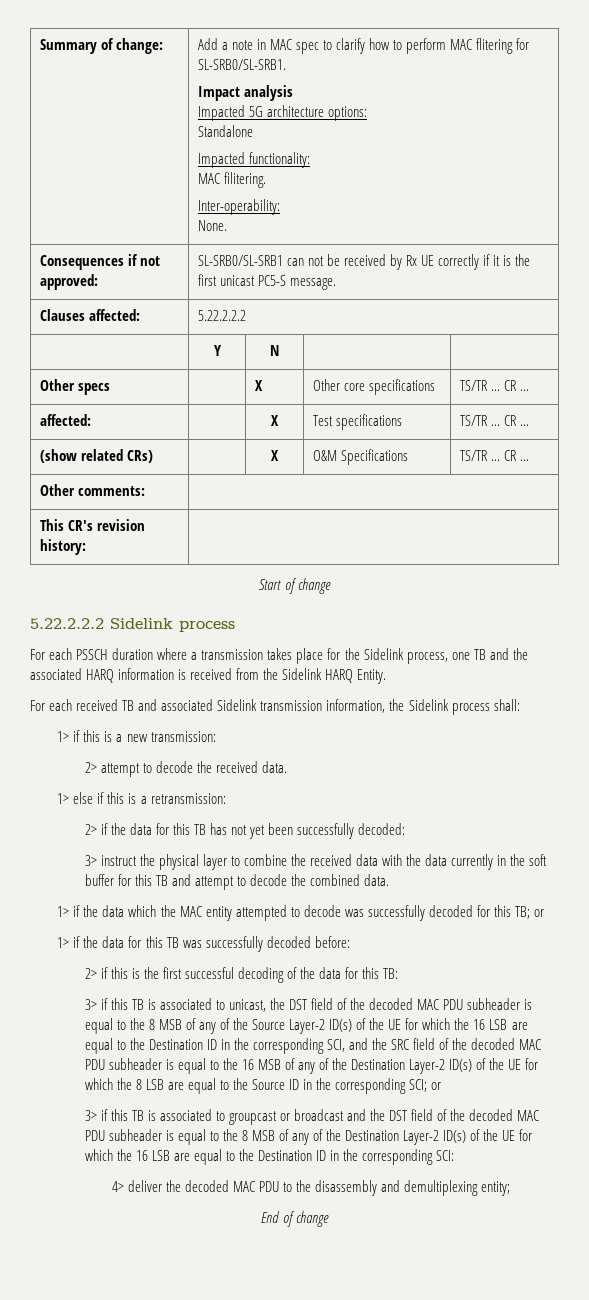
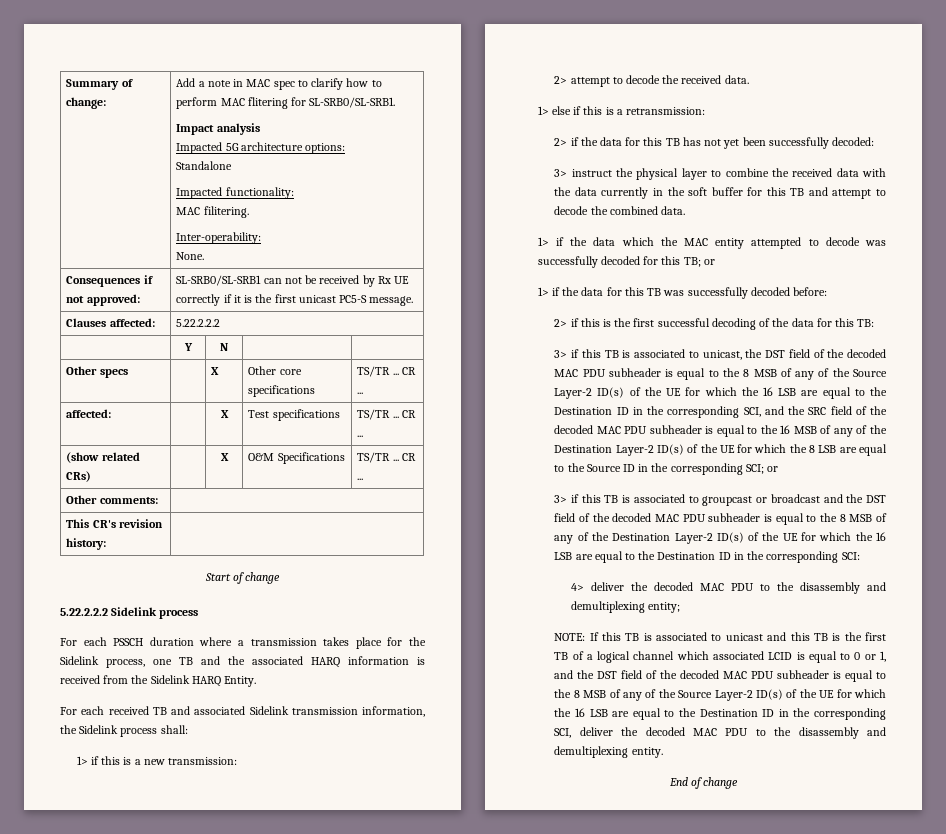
(511, 1188) none -> [554,632,886,641] [554,651,887,663] [554,670,886,682] [554,689,886,701] [554,708,886,720] [554,727,886,739] [554,746,663,758] // NOTE: If this TB is associated to unicast and this TB is the first TB of a logical channel which associated LCID is equal to 0 or 1, and the DST field of the decoded MAC PDU subheader is equal to the 8 MSB of any of the Source Layer-2 ID(s) of the UE for which the 16 LSB are equal to the Destination ID in the corresponding SCI, deliver the decoded MAC PDU to the disassembly and demultiplexing entity.

